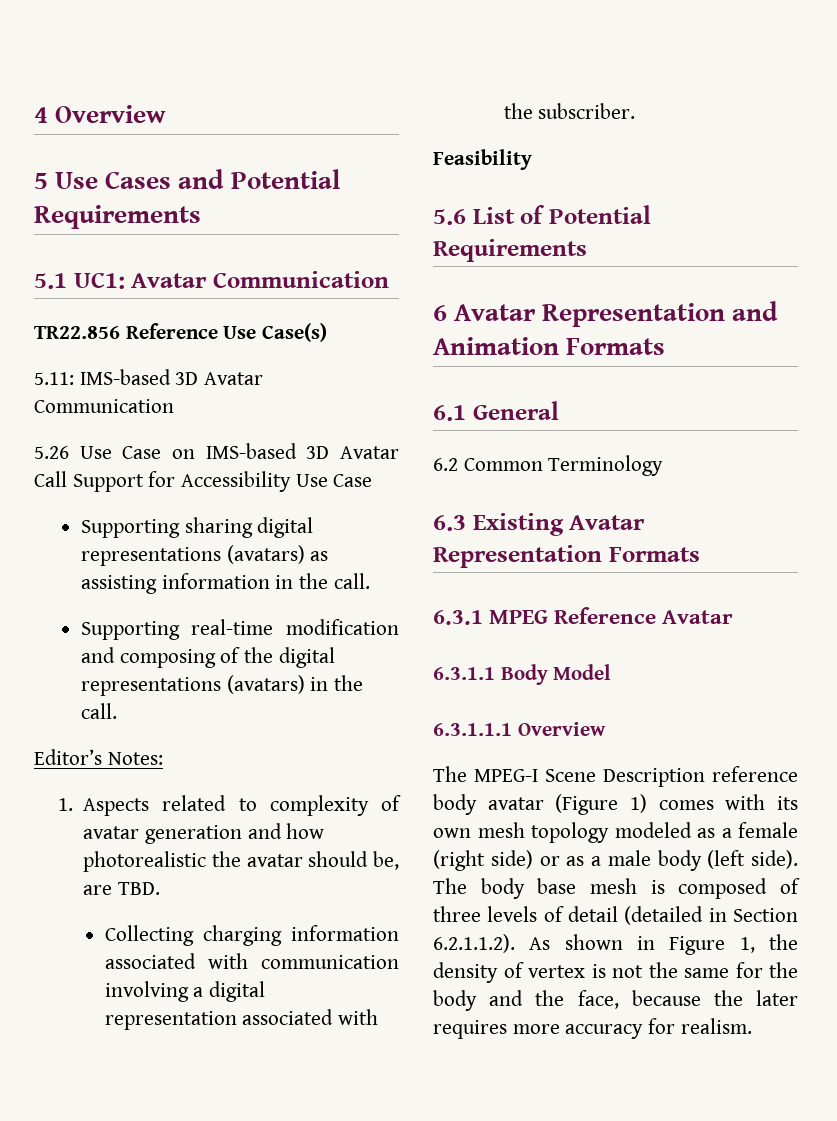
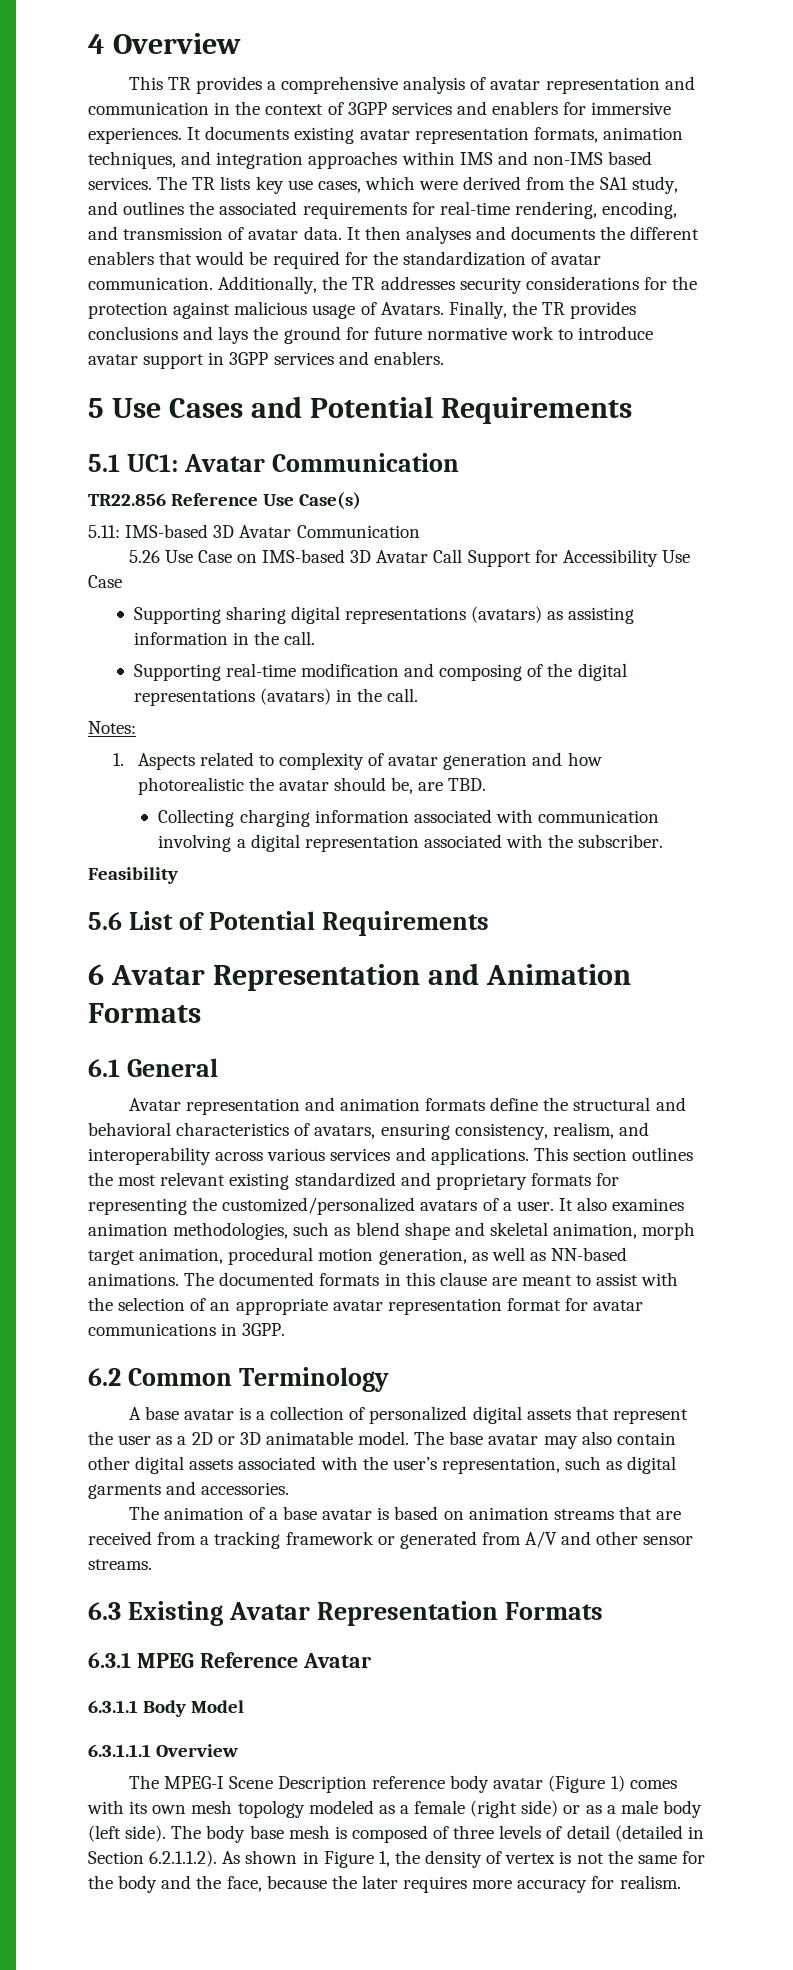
(167, 114) none -> [128,76,695,94] [88,101,672,115] [88,126,683,144] [88,151,653,169] [88,176,678,194] [88,201,678,219] [88,226,700,244] [88,251,602,269] [88,276,698,294] [88,301,637,319] [88,326,654,344] [88,351,444,369] // This TR provides a comprehensive analysis of avatar representation and communication in the context of 3GPP services and enablers for immersive experiences. It documents existing avatar representation formats, animation techniques, and integration approaches within IMS and non-IMS based services. The TR lists key use cases, which were derived from the SA1 study, and outlines the associated requirements for real-time rendering, encoding, and transmission of avatar data. It then analyses and documents the different enablers that would be required for the standardization of avatar communication. Additionally, the TR addresses security considerations for the protection against malicious usage of Avatars. Finally, the TR provides conclusions and lays the ground for future normative work to introduce avatar support in 3GPP services and enablers.
[34,749,102,765] Editor’s -> (419, 695) none
[433,455,664,476] 6.2 Common Terminology -> [128,1097,686,1115] [88,1122,649,1140] [88,1147,694,1165] [88,1172,620,1190] [88,1197,685,1215] [88,1222,696,1240] [88,1247,628,1265] [88,1272,679,1286] [88,1297,644,1315] [88,1323,286,1336] [88,1367,389,1392] [128,1406,688,1424] [88,1431,676,1449] [88,1456,677,1474] [88,1481,290,1499] [128,1506,682,1520] [88,1531,694,1549] [88,1559,152,1570] Avatar representation and animation formats define the structural and behavioral characteristics of avatars, ensuring consistency, realism, and interoperability across various services and applications. This section outlines the most relevant existing standardized and proprietary formats for representing the customized/personalized avatars of a user. It also examines animation methodologies, such as blend shape and skeletal animation, morph target animation, procedural motion generation, as well as NN-based animations. The documented formats in this clause are meant to assist with the selection of an appropriate avatar representation format for avatar communications in 3GPP. // 6.2 Common Terminology // A base avatar is a collection of personalized digital assets that represent the user as a 2D or 3D animatable model. The base avatar may also contain other digital assets associated with the user’s representation, such as digital garments and accessories. // The animation of a base avatar is based on animation streams that are received from a tracking framework or generated from A/V and other sensor streams.

